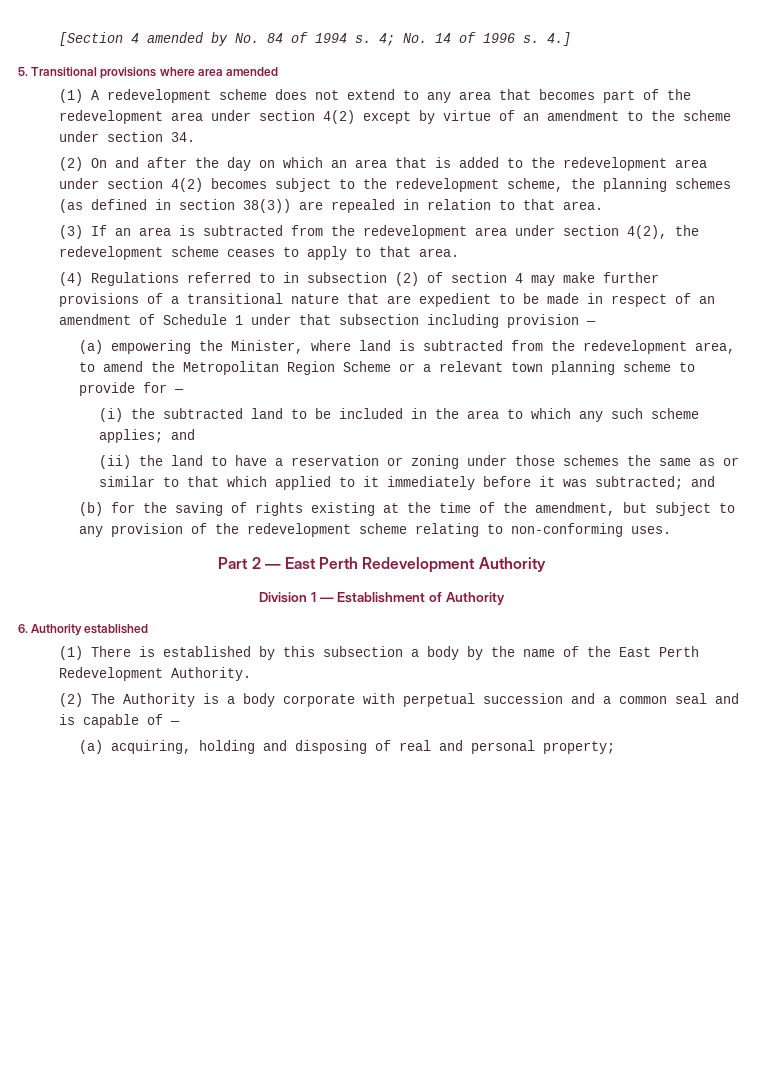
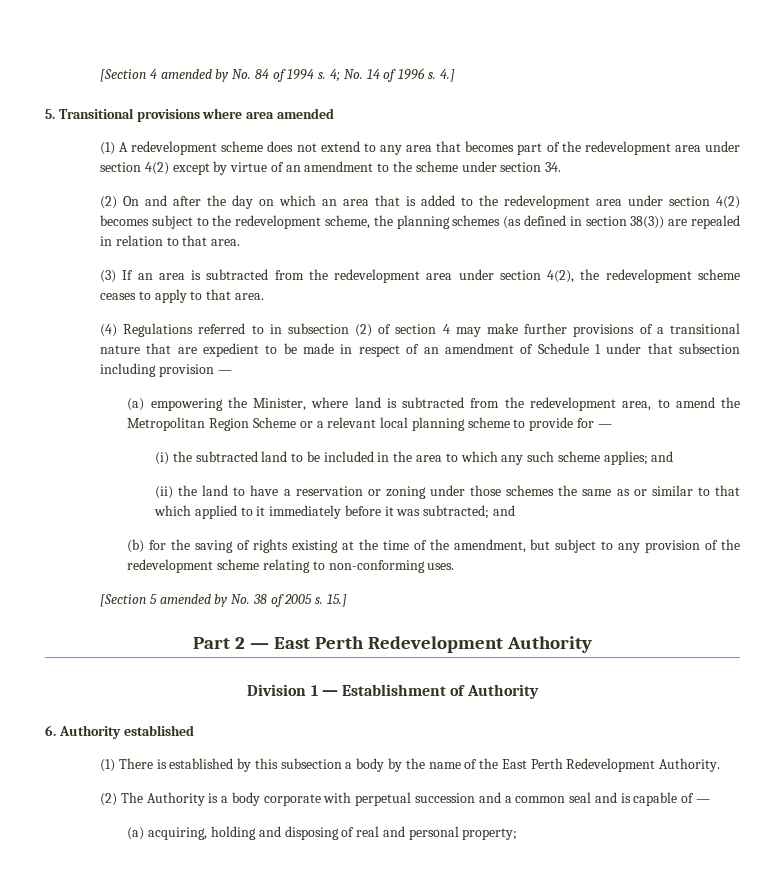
[510,362,543,372] town -> [380,417,409,428] local
(671, 530) none -> [99,594,347,607] // [Section 5 amended by No. 38 of 2005 s. 15.]

